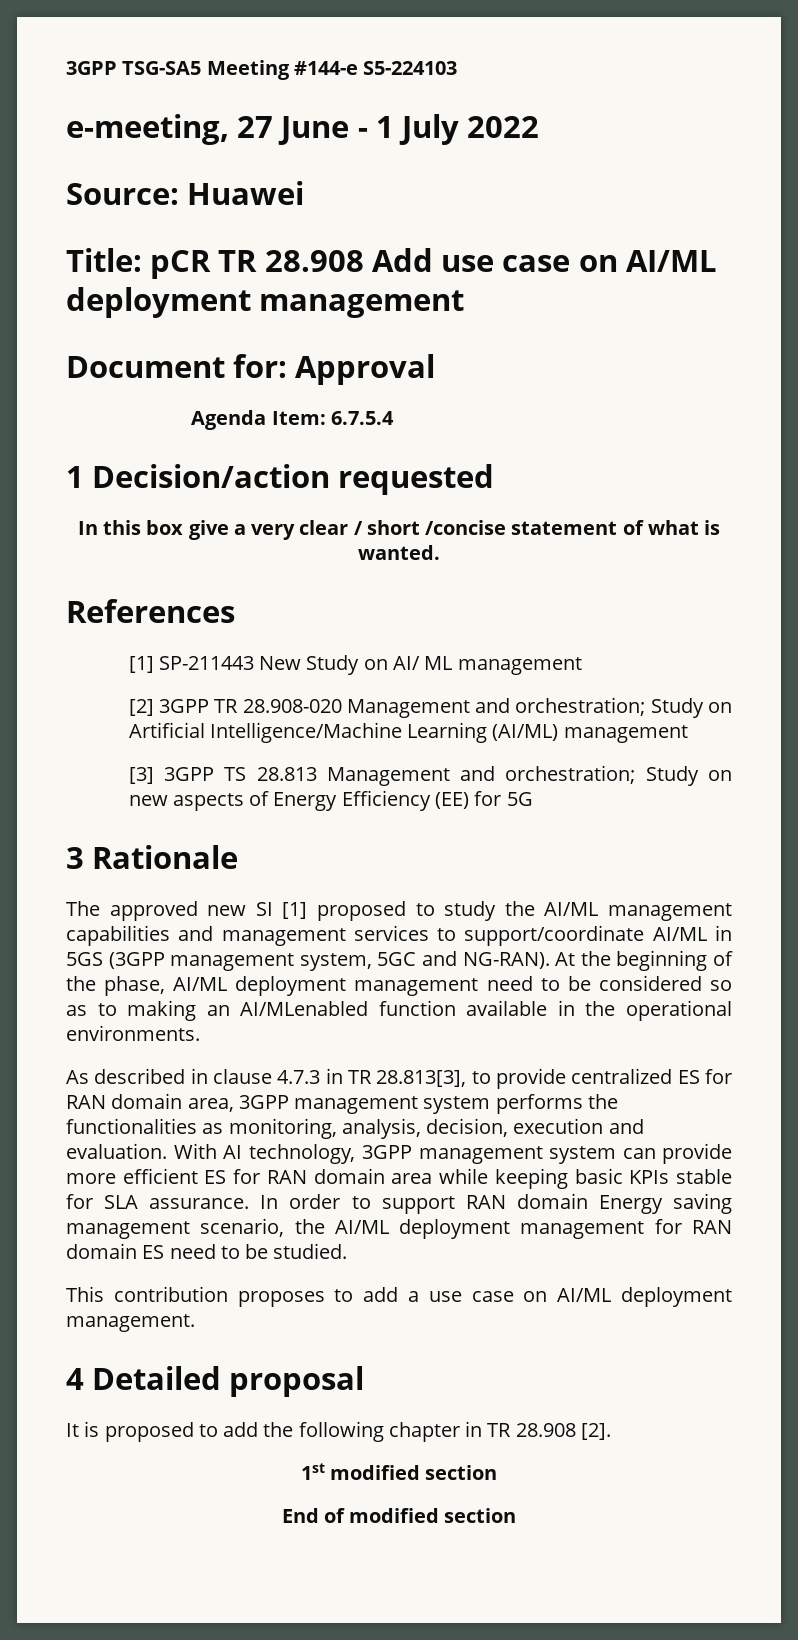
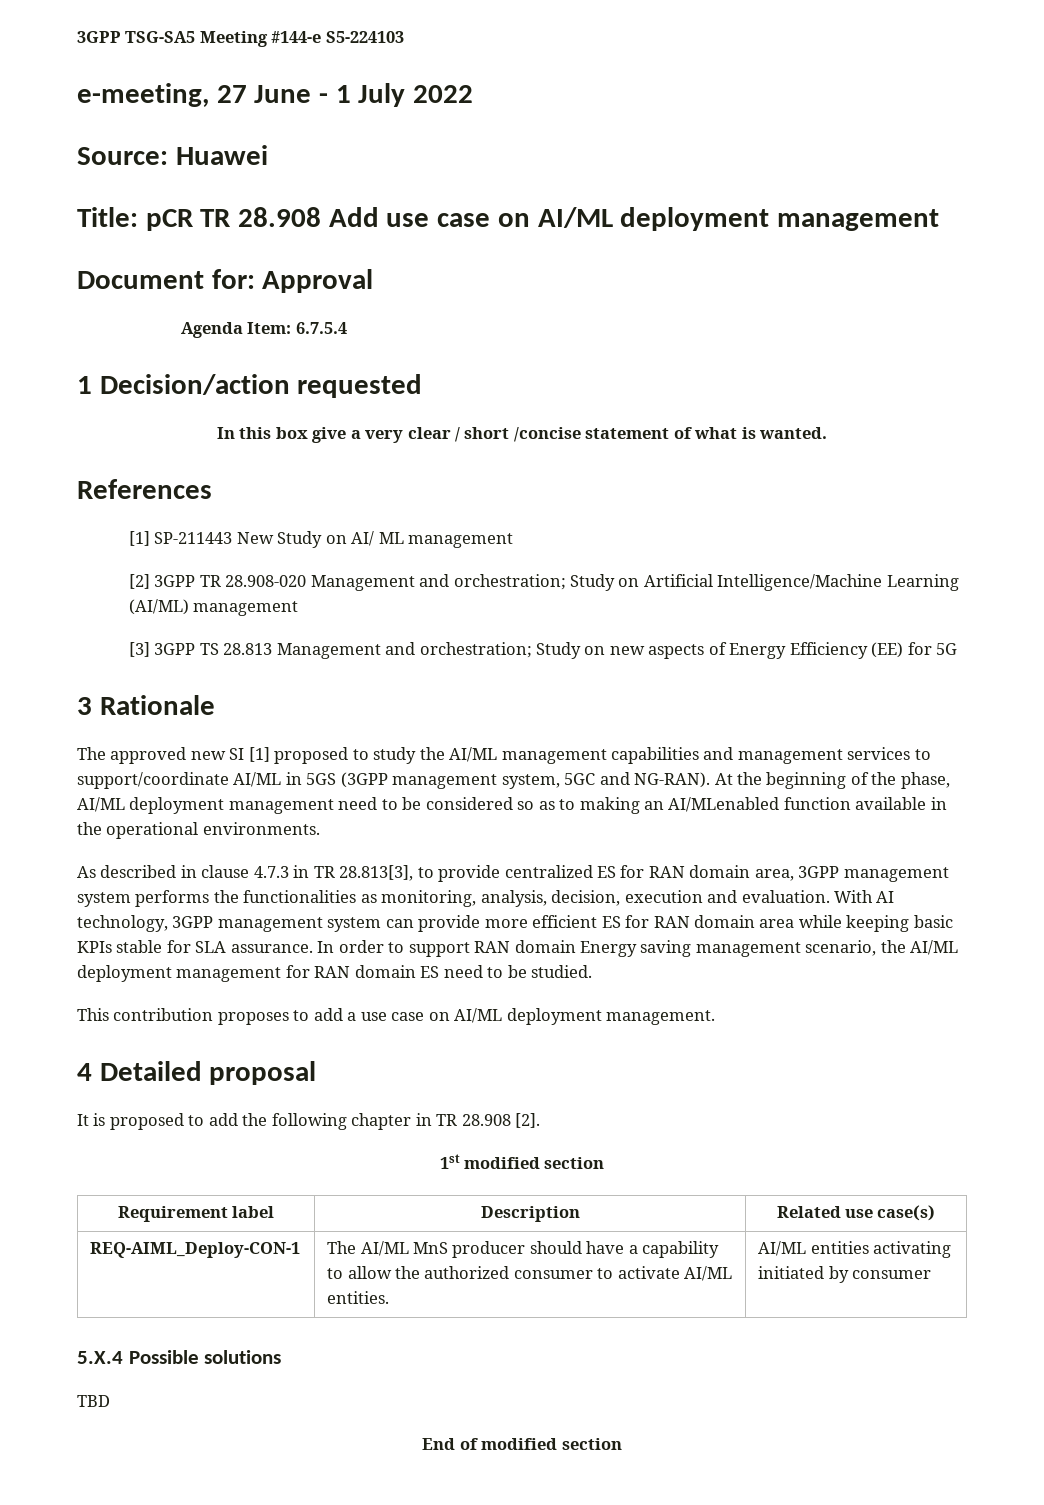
(498, 1472) none -> [117,1206,275,1222] [480,1206,580,1222] [776,1205,936,1221] [90,1242,301,1258] [327,1241,720,1258] [327,1266,733,1281] [327,1291,390,1304] [758,1241,951,1258] [758,1266,931,1283] [77,1350,282,1364] [77,1395,110,1407] // Requirement label | Description | Related use case(s) // REQ-AIML_Deploy-CON-1 | The AI/ML MnS producer should have a capability to allow the authorized consumer to activate AI/ML entities. | AI/ML entities activating initiated by consumer // 5.X.4 Possible solutions // TBD

